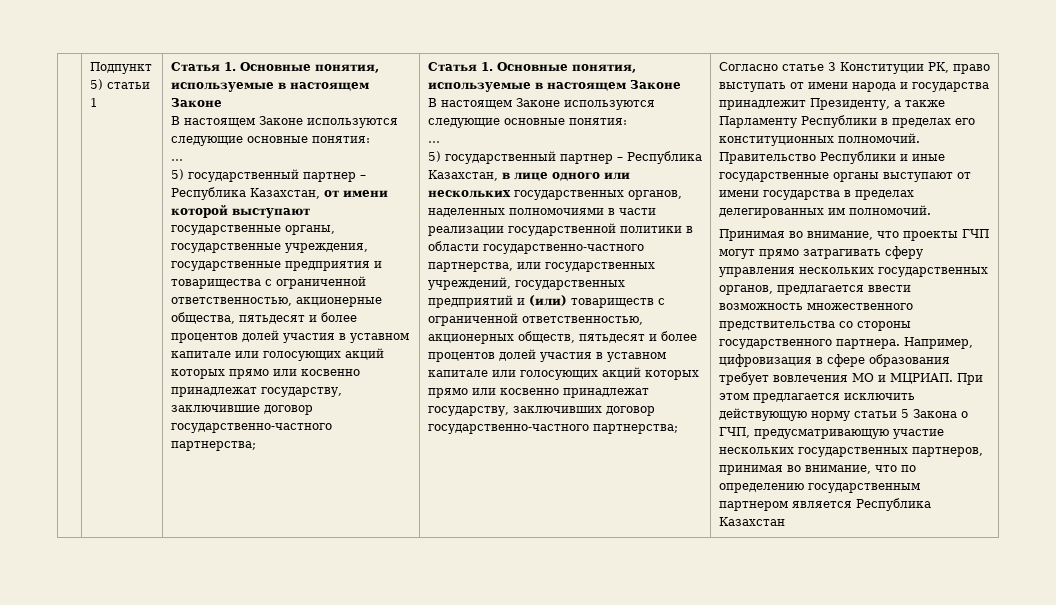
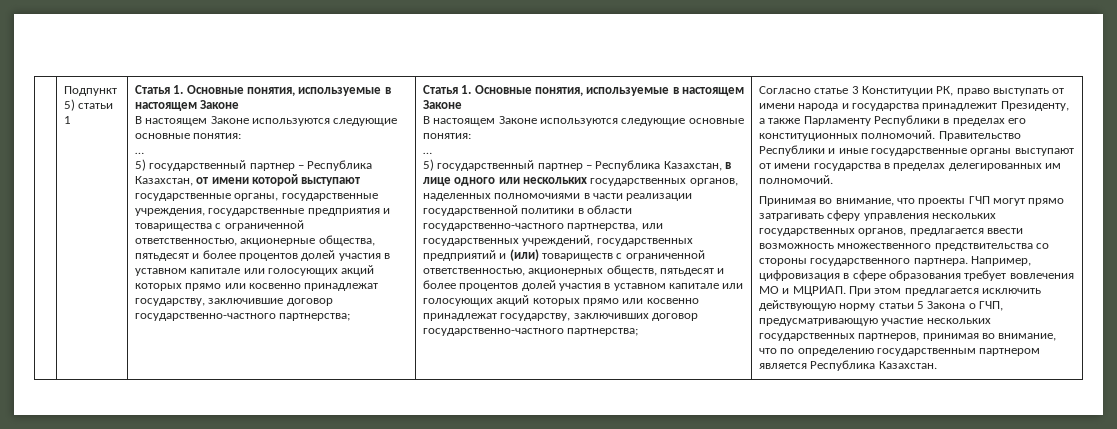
[718,517,785,526] Казахстан -> [878,361,937,369] Казахстан.

